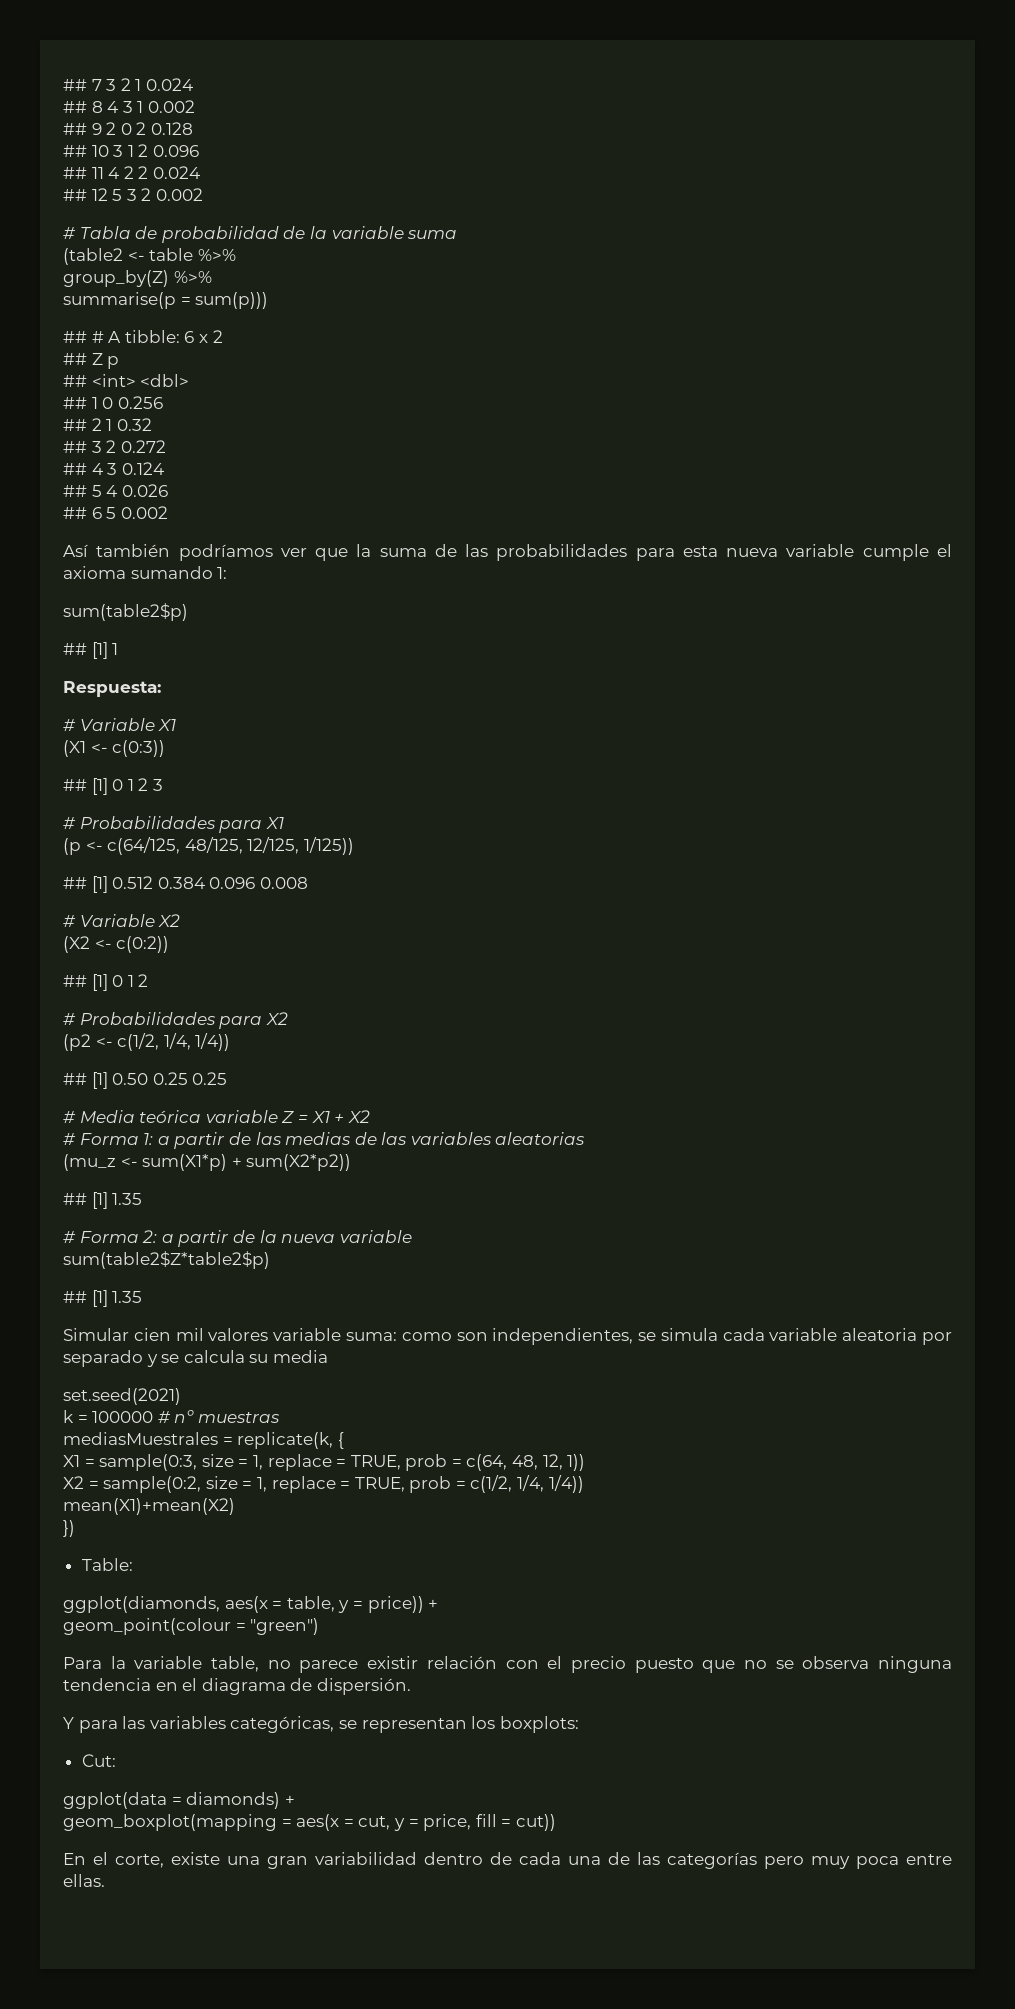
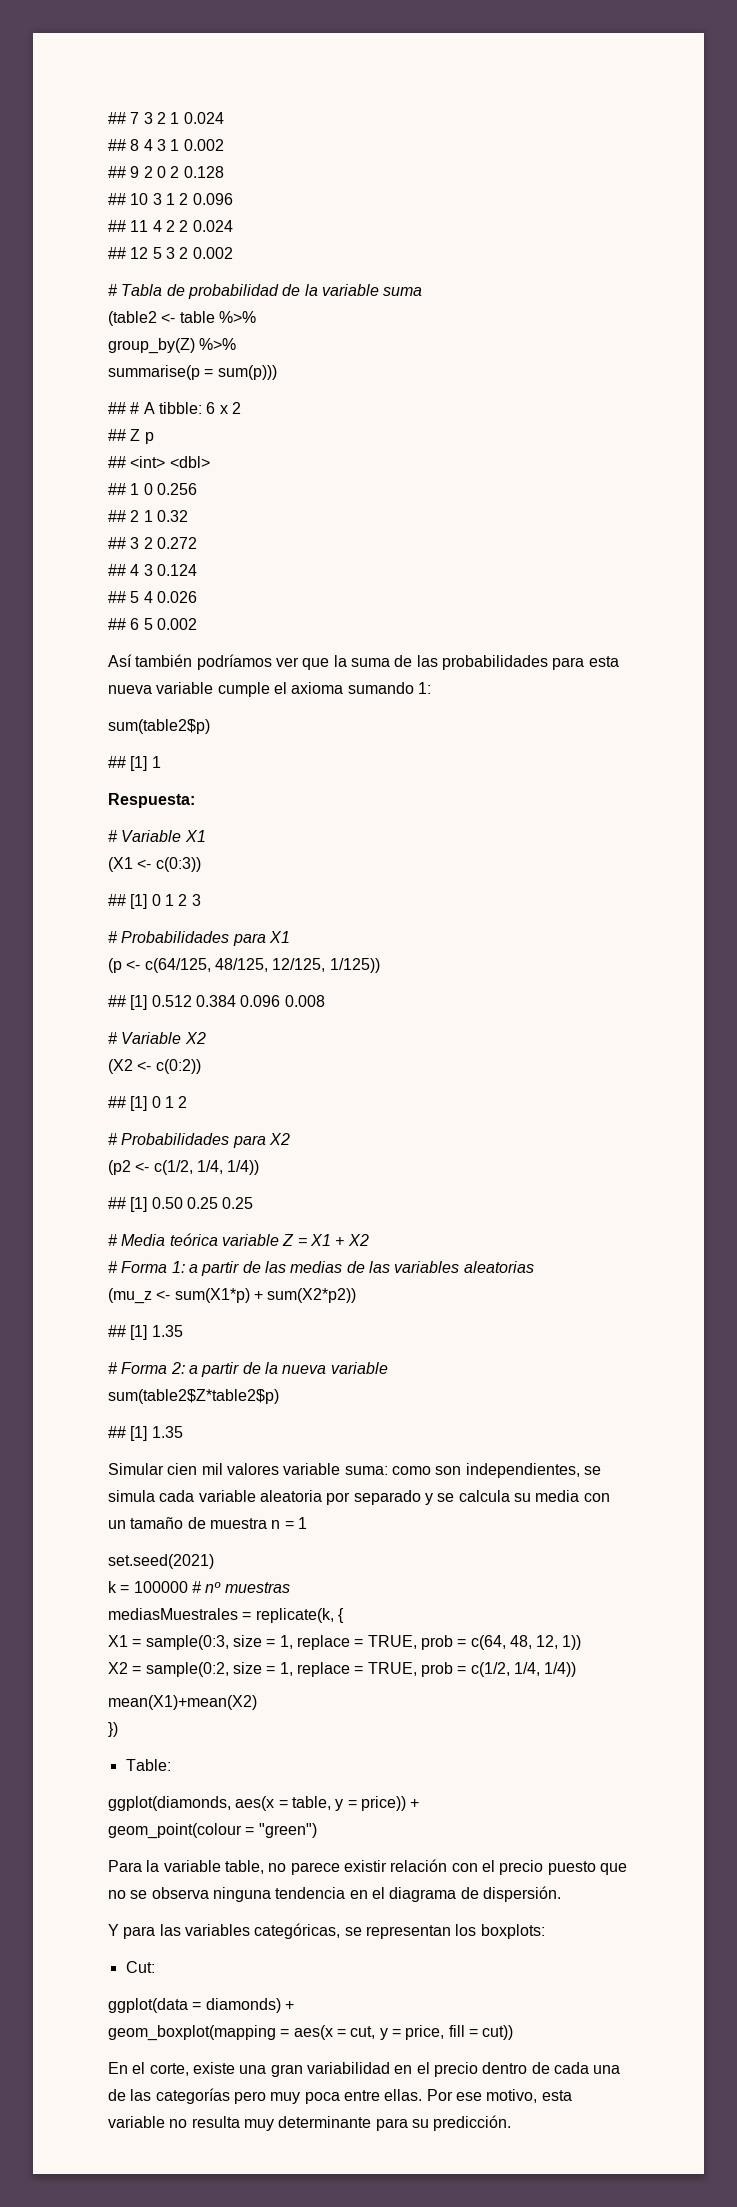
(328, 1356) none -> [583,1493,610,1502] [108,1517,307,1529] con un tamaño de muestra n = 1
(417, 1858) none -> [394,2062,478,2077] en el precio
(105, 1880) none -> [426,2089,572,2103] [108,2115,512,2131] Por ese motivo, esta variable no resulta muy determinante para su predicción.

